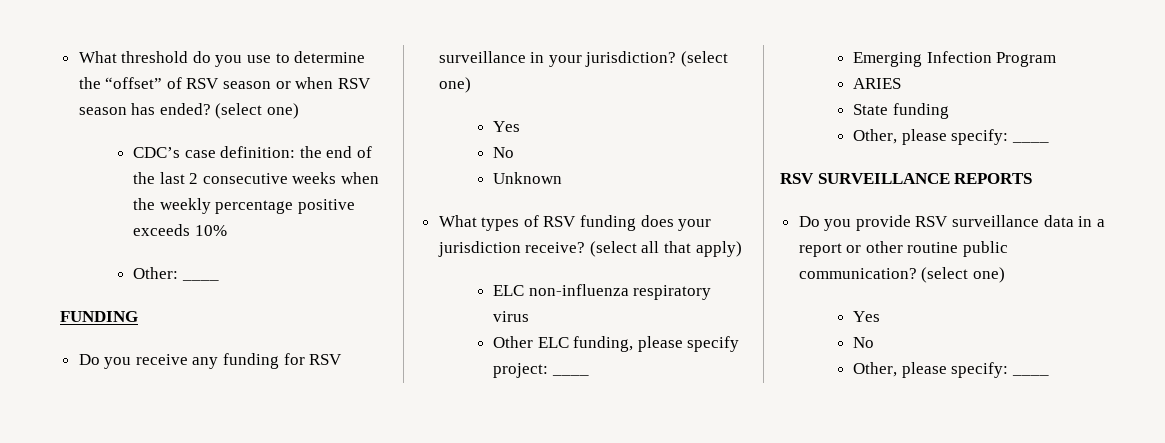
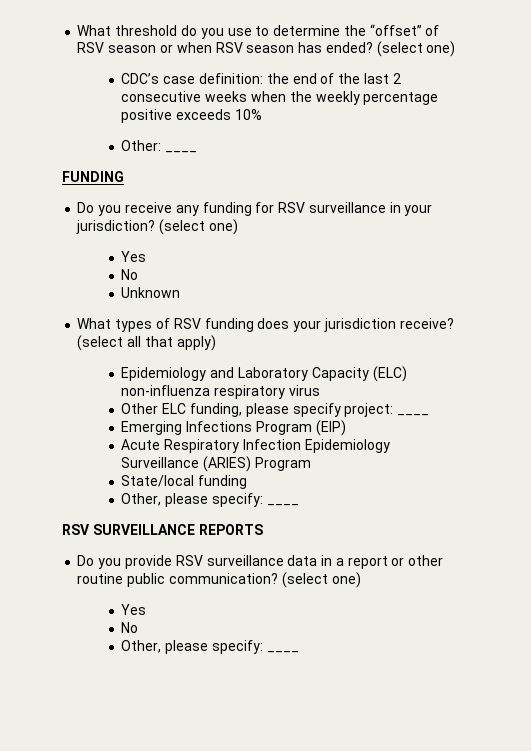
[492,285,524,296] ELC -> [121,366,407,382] Epidemiology and Laboratory Capacity (ELC)
[926,51,992,63] Infection -> [186,420,346,436] [121,439,390,453] [121,456,252,472] Infections Program (EIP) // Acute Respiratory Infection Epidemiology Surveillance (ARIES)
[852,78,901,89] [852,104,888,115] ARIES // State -> [121,475,195,487] State/local

